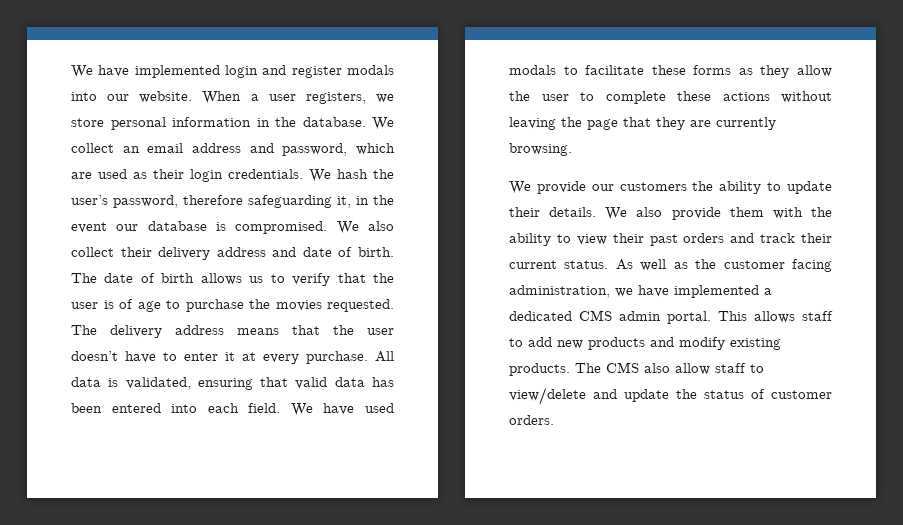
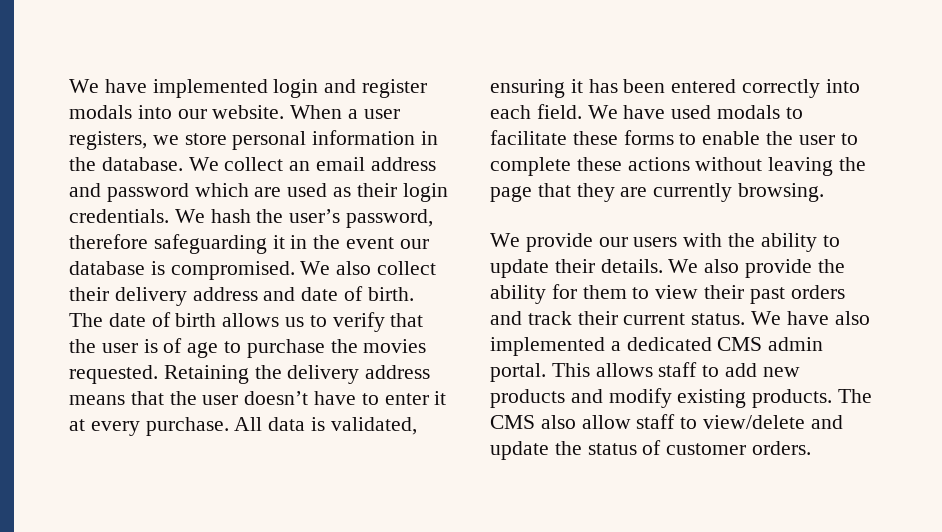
[282,143,348,156] password, -> [106,183,189,202] password
[337,196,351,208] it, -> [272,235,285,249] it
[71,325,97,335] The -> [163,365,282,384] Retaining the
[260,377,365,389] that valid data -> [570,79,583,93] it
(161, 408) none -> [742,79,821,98] correctly
[738,65,832,78] as they allow -> [679,131,761,145] to enable
[619,182,687,191] customers -> [633,233,723,247] users with
[729,207,832,219] [509,233,551,246] them with the ability -> [817,259,845,273] [490,284,627,304] the ability for them
[615,259,832,272] [509,285,669,298] As well as the customer facing administration, we have -> [751,311,870,325] We have also

